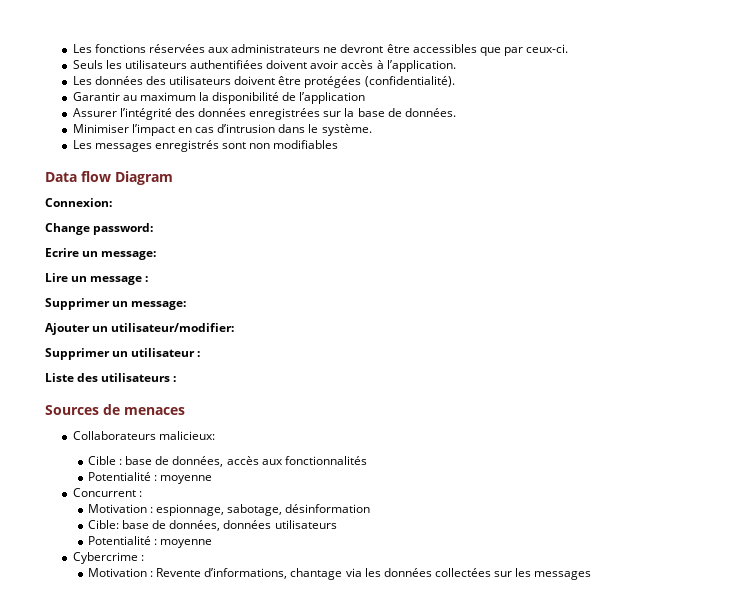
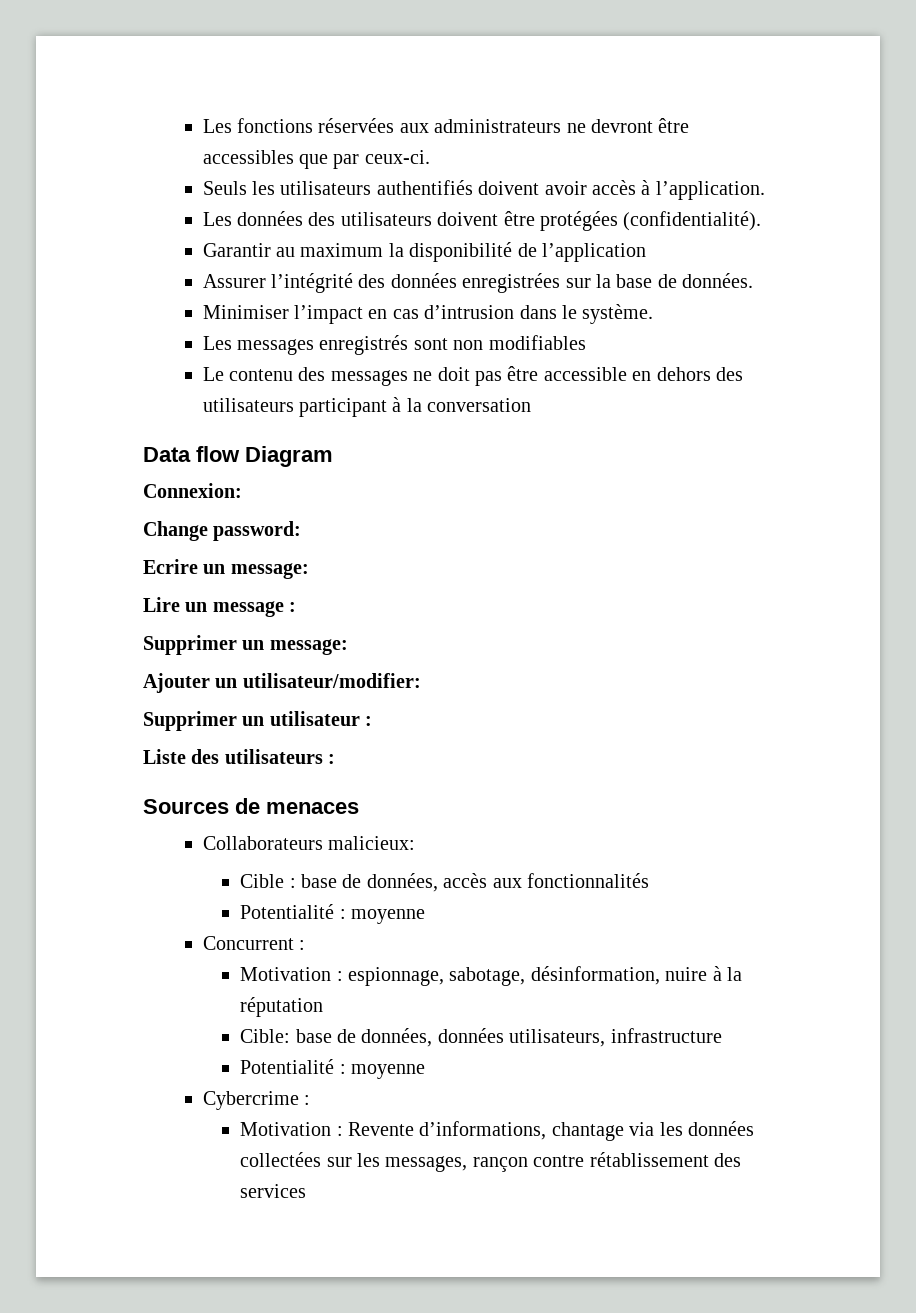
[190,60,264,69] authentifiées -> [376,180,473,195] authentifiés
(339, 144) none -> [202,366,744,386] [202,397,532,417] // Le contenu des messages ne doit pas être accessible en dehors des utilisateurs participant à la conversation
[285,504,371,513] désinformation -> [530,966,743,985] [240,997,324,1017] désinformation, nuire à la réputation
[274,520,337,529] utilisateurs -> [509,1028,722,1047] utilisateurs, infrastructure
[534,571,592,580] messages -> [385,1152,742,1172] [240,1184,307,1198] messages, rançon contre rétablissement des services

